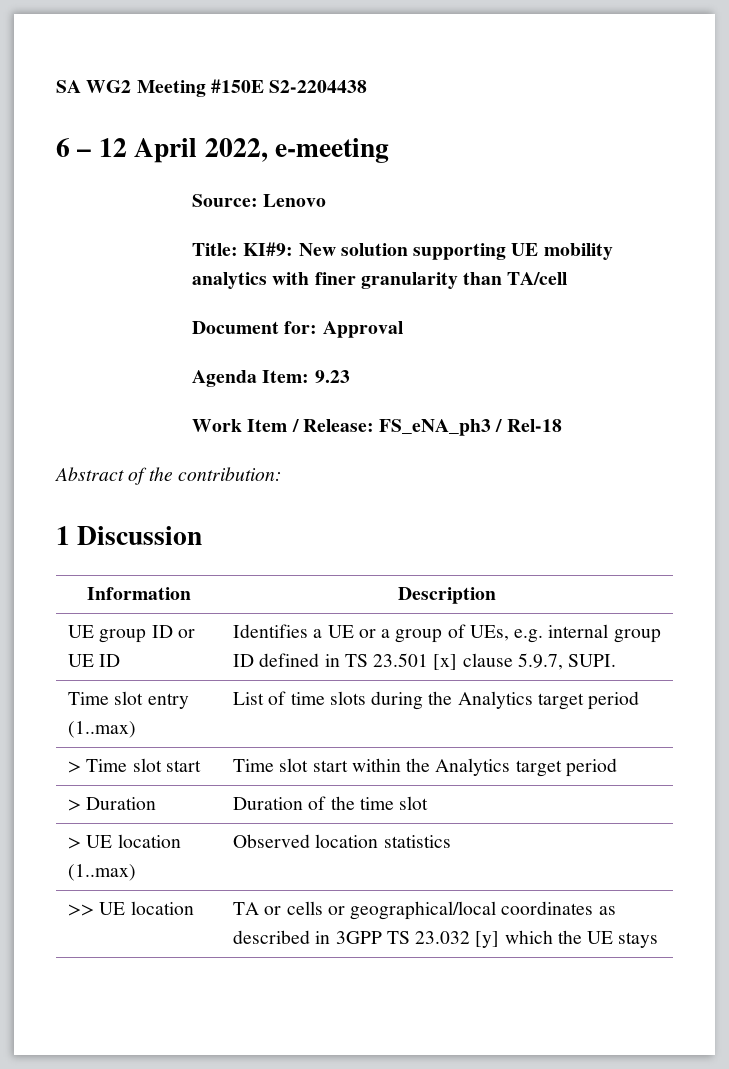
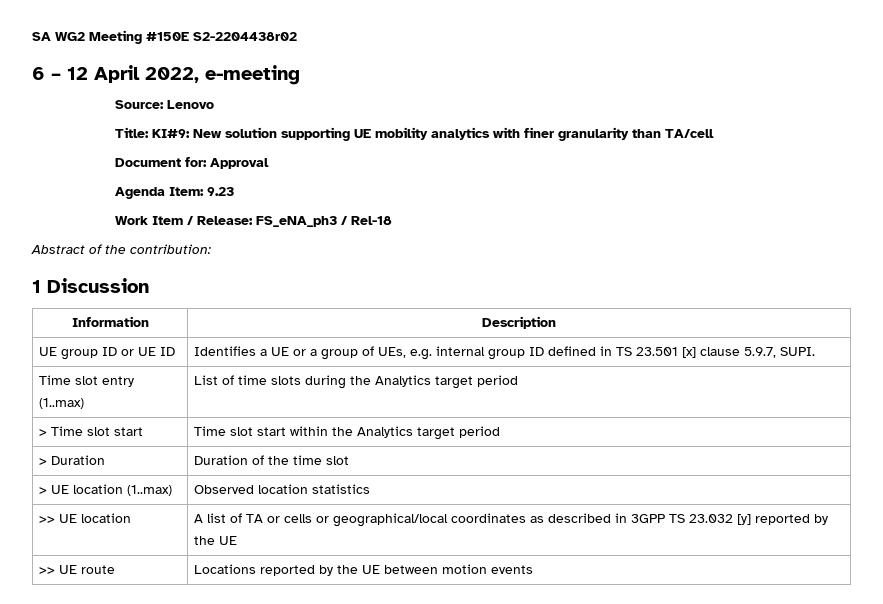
[269,80,368,93] S2-2204438 -> [193,32,297,41] S2-2204438r02
(194, 908) none -> [194,513,243,523] A list of
[504,930,659,948] which the UE stays -> [755,514,829,525] [194,536,238,545] [39,565,116,574] [194,564,534,576] reported by the UE // >> UE route | Locations reported by the UE between motion events

